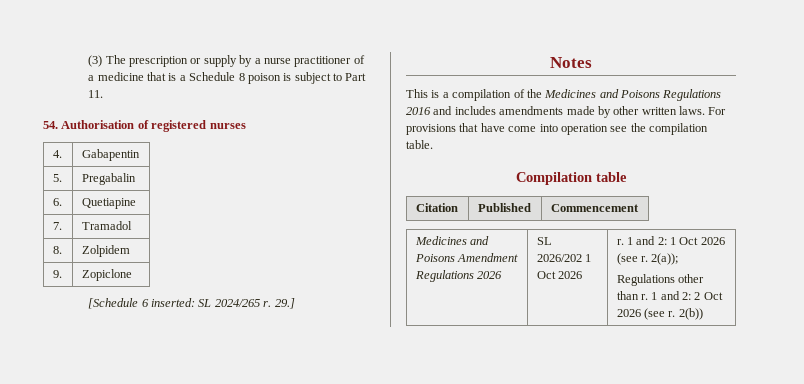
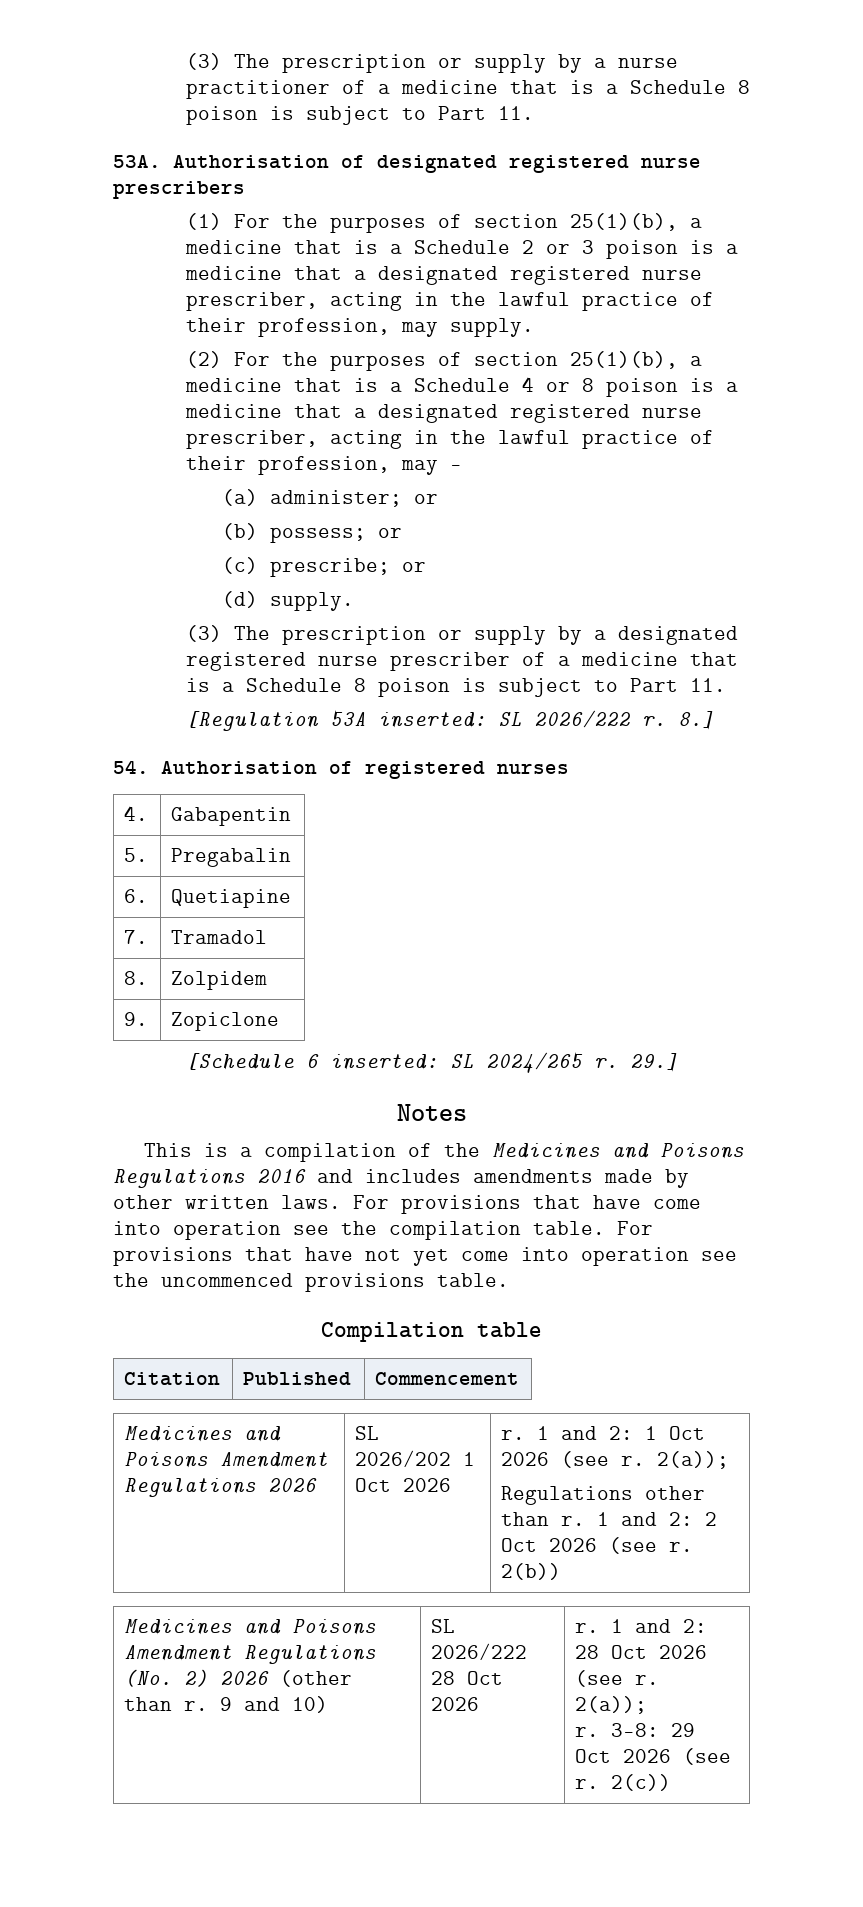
(104, 94) none -> [113,155,701,173] [113,181,245,199] [185,213,702,233] [184,240,738,259] [184,266,702,285] [185,292,714,311] [185,318,534,337] [185,351,702,371] [184,377,738,397] [184,404,702,423] [185,430,714,449] [185,456,462,475] [222,489,439,507] [222,523,403,543] [222,557,427,577] [222,591,355,611] [185,625,738,645] [185,652,738,671] [185,678,726,697] [185,709,714,731] // 53A. Authorisation of designated registered nurse prescribers // (1) For the purposes of section 25(1)(b), a medicine that is a Schedule 2 or 3 poison is a medicine that a designated registered nurse prescriber, acting in the lawful practice of their profession, may supply. // (2) For the purposes of section 25(1)(b), a medicine that is a Schedule 4 or 8 poison is a medicine that a designated registered nurse prescriber, acting in the lawful practice of their profession, may — // (a) administer; or // (b) possess; or // (c) prescribe; or // (d) supply. // (3) The prescription or supply by a designated registered nurse prescriber of a medicine that is a Schedule 8 poison is subject to Part 11. // [Regulation 53A inserted: SL 2026/222 r. 8.]
(433, 144) none -> [617,1221,653,1235] [113,1247,737,1266] [113,1273,509,1292] For provisions that have not yet come into operation see the uncommenced provisions table.
(703, 314) none -> [124,1619,377,1635] [124,1645,377,1664] [124,1669,353,1687] [124,1696,329,1713] [431,1619,456,1633] [431,1643,528,1660] [431,1671,504,1685] [431,1697,480,1711] [575,1619,708,1633] [575,1645,708,1659] [575,1670,660,1687] [575,1696,648,1714] [575,1723,696,1737] [575,1748,732,1765] [575,1774,672,1791] // Medicines and Poisons Amendment Regulations (No. 2) 2026 (other than r. 9 and 10) | SL 2026/222 28 Oct 2026 | r. 1 and 2: 28 Oct 2026 (see r. 2(a)); // r. 3-8: 29 Oct 2026 (see r. 2(c))

